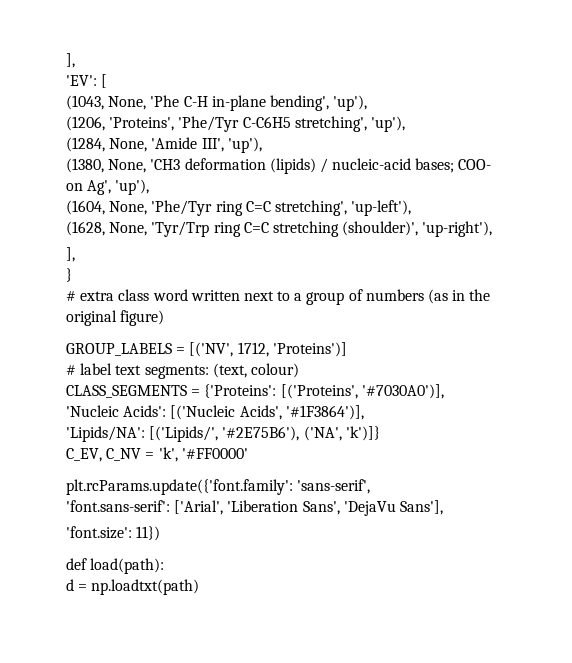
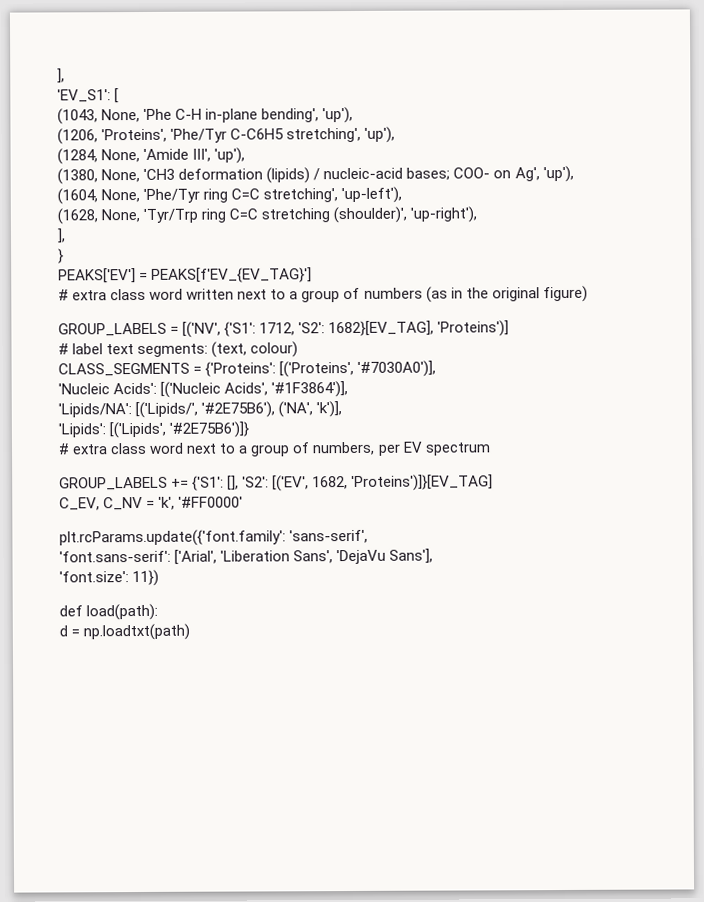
[66,53,75,68] [66,75,97,86] ], // 'EV': -> [57,68,65,84] [57,89,111,103] ], // 'EV_S1':
(72, 275) none -> [58,267,313,284] // PEAKS['EV'] = PEAKS[f'EV_{EV_TAG}']
[237,342,269,357] 1712, -> [224,320,435,337] {'S1': 1712, 'S2': 1682}[EV_TAG],
[345,426,380,441] 'k')]} -> [316,401,343,418] [58,421,250,439] [58,441,491,457] [59,474,494,492] 'k')], // 'Lipids': [('Lipids', '#2E75B6')]} // # extra class word next to a group of numbers, per EV spectrum // GROUP_LABELS += {'S1': [], 'S2': [('EV', 1682, 'Proteins')]}[EV_TAG]

